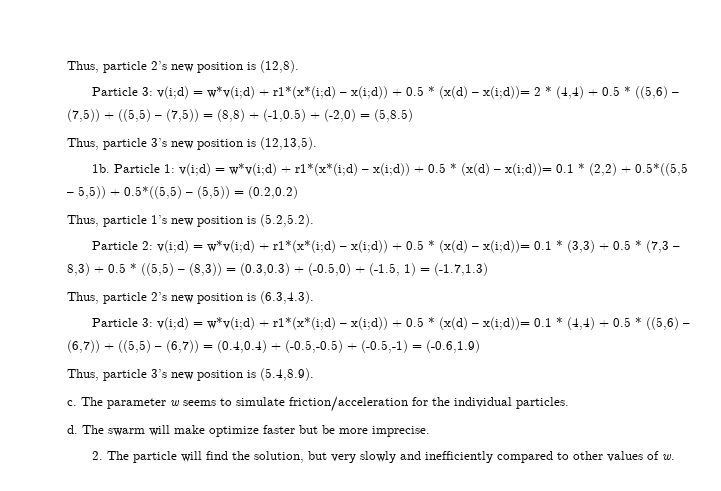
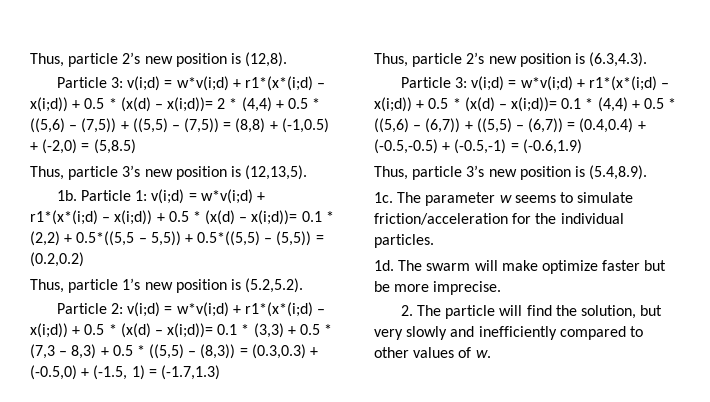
[67,400,77,406] c. -> [374,192,393,203] 1c.
[67,425,78,434] d. -> [374,260,394,271] 1d.

